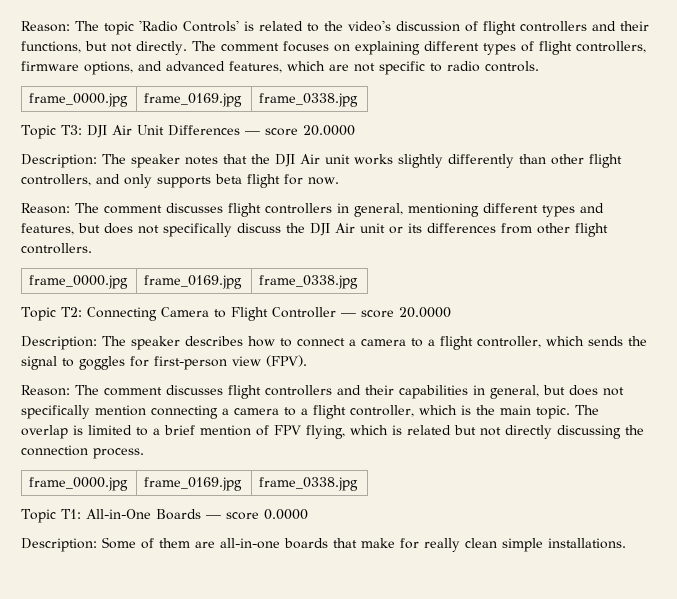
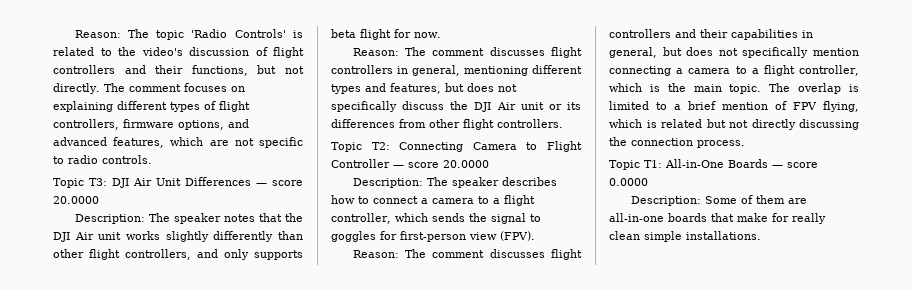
[29,93,129,107] [144,93,243,107] [259,93,359,107] // frame_0000.jpg | frame_0169.jpg | frame_0338.jpg -> (152, 159) none
[29,275,129,289] [144,275,243,289] [259,275,359,289] // frame_0000.jpg | frame_0169.jpg | frame_0338.jpg -> (563, 123) none
[29,477,129,491] [144,477,243,491] [259,477,359,491] // frame_0000.jpg | frame_0169.jpg | frame_0338.jpg -> (745, 144) none

